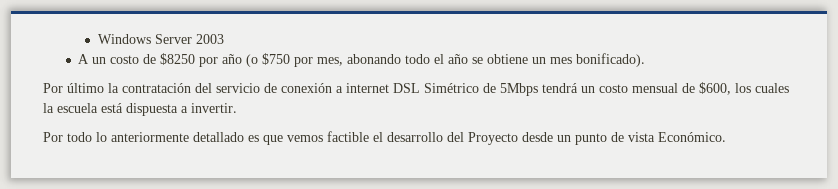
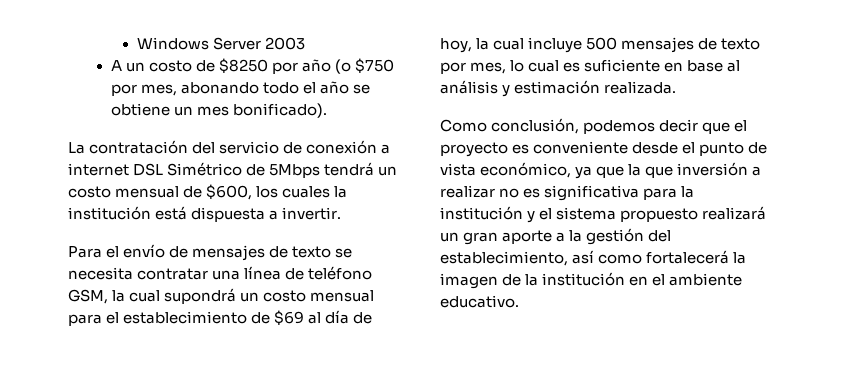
[43,83,119,93] Por último la -> [68,142,85,154] La
[57,103,98,113] escuela -> [68,206,151,220] institución
[43,131,726,145] Por todo lo anteriormente detallado es que vemos factible el desarrollo del Proyecto desde un punto de vista Económico. -> [68,244,353,261] [68,266,373,280] [68,288,375,304] [68,310,373,326] [440,37,761,53] [440,59,741,74] [440,80,677,97] [440,118,748,134] [440,141,768,157] [440,162,762,179] [440,185,695,201] [440,206,767,223] [440,228,672,245] [440,250,747,266] [440,272,743,289] [440,295,519,308] Para el envío de mensajes de texto se necesita contratar una línea de teléfono GSM, la cual supondrá un costo mensual para el establecimiento de $69 al día de hoy, la cual incluye 500 mensajes de texto por mes, lo cual es suficiente en base al análisis y estimación realizada. // Como conclusión, podemos decir que el proyecto es conveniente desde el punto de vista económico, ya que la que inversión a realizar no es significativa para la institución y el sistema propuesto realizará un gran aporte a la gestión del establecimiento, así como fortalecerá la imagen de la institución en el ambiente educativo.

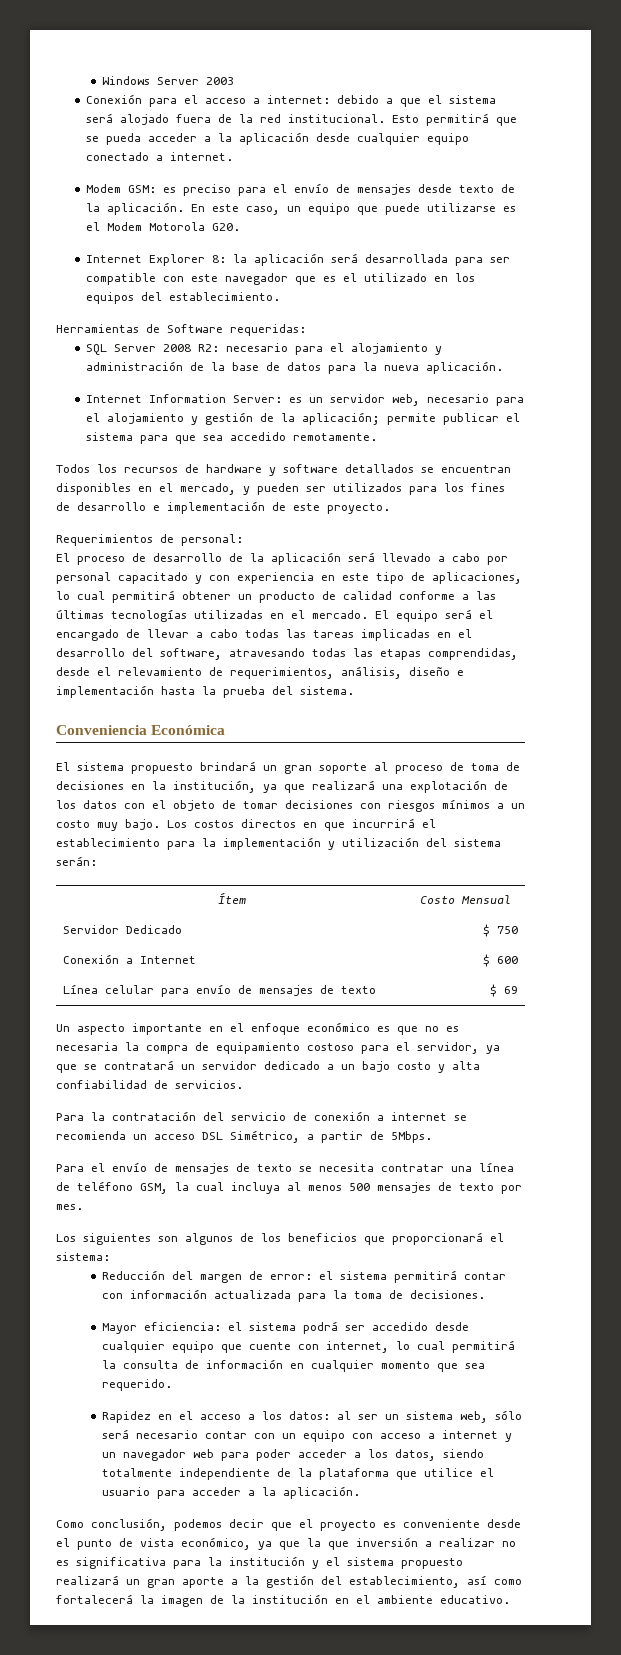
[110,58,395,74] [110,81,370,96] [110,103,327,118] [68,142,85,154] A un costo de $8250 por año (o $750 por mes, abonando todo el año se obtiene un mes bonificado). // La -> [85,94,496,107] [85,113,517,126] [85,132,469,145] [85,152,233,161] [85,183,515,196] [85,202,516,215] [85,222,240,231] [85,253,510,266] [85,273,475,285] [85,292,280,304] [56,324,306,336] [85,343,442,355] [85,361,503,374] [85,394,524,406] [85,412,520,425] [85,432,377,444] [56,464,511,476] [56,483,505,495] [56,501,390,514] [56,534,243,546] [56,552,508,565] [56,572,522,584] [56,590,496,603] [56,609,493,622] [56,629,472,641] [56,648,518,660] [56,666,464,679] [56,685,354,698] [56,725,226,735] [56,761,520,774] [56,780,508,793] [56,799,525,812] [56,818,436,831] [56,837,501,850] [56,856,97,866] [217,892,246,904] [420,895,511,904] [62,925,182,934] [483,924,519,937] [62,954,196,964] [483,954,519,967] [62,984,376,997] [490,984,519,997] [56,1022,459,1035] [56,1042,500,1054] [56,1060,480,1073] [56,1080,243,1089] [56,1112,105,1121] Conexión para el acceso a internet: debido a que el sistema será alojado fuera de la red institucional. Esto permitirá que se pueda acceder a la aplicación desde cualquier equipo conectado a internet. // Modem GSM: es preciso para el envío de mensajes desde texto de la aplicación. En este caso, un equipo que puede utilizarse es el Modem Motorola G20. // Internet Explorer 8: la aplicación será desarrollada para ser compatible con este navegador que es el utilizado en los equipos del establecimiento. // Herramientas de Software requeridas: // SQL Server 2008 R2: necesario para el alojamiento y administración de la base de datos para la nueva aplicación. // Internet Information Server: es un servidor web, necesario para el alojamiento y gestión de la aplicación; permite publicar el sistema para que sea accedido remotamente. // Todos los recursos de hardware y software detallados se encuentran disponibles en el mercado, y pueden ser utilizados para los fines de desarrollo e implementación de este proyecto. // Requerimientos de personal: // El proceso de desarrollo de la aplicación será llevado a cabo por personal capacitado y con experiencia en este tipo de aplicaciones, lo cual permitirá obtener un producto de calidad conforme a las últimas tecnologías utilizadas en el mercado. El equipo será el encargado de llevar a cabo todas las tareas implicadas en el desarrollo del software, atravesando todas las etapas comprendidas, desde el relevamiento de requerimientos, análisis, diseño e implementación hasta la prueba del sistema. // Conveniencia Económica // El sistema propuesto brindará un gran soporte al proceso de toma de decisiones en la institución, ya que realizará una explotación de los datos con el objeto de tomar decisiones con riesgos mínimos a un costo muy bajo. Los costos directos en que incurrirá el establecimiento para la implementación y utilización del sistema serán: // Ítem | Costo Mensual // Servidor Dedicado | $ 750 // Conexión a Internet | $ 600 // Línea celular para envío de mensajes de texto | $ 69 // Un aspecto importante en el enfoque económico es que no es necesaria la compra de equipamiento costoso para el servidor, ya que se contratará un servidor dedicado a un bajo costo y alta confiabilidad de servicios. // Para la
[133,162,398,178] [68,184,348,200] [68,206,342,222] DSL Simétrico de 5Mbps tendrá un costo mensual de $600, los cuales la institución está dispuesta a invertir. -> [454,1115,467,1121] [56,1130,432,1143] se recomienda un acceso DSL Simétrico, a partir de 5Mbps.
[164,288,375,304] [68,310,373,326] [440,37,583,53] supondrá un costo mensual para el establecimiento de $69 al día de hoy, la cual incluye -> [231,1182,342,1194] incluya al menos
[470,59,741,74] [440,80,677,97] mes, lo cual es suficiente en base al análisis y estimación realizada. -> [56,1204,83,1210] [56,1232,504,1245] [56,1252,110,1261] [101,1270,506,1283] [101,1289,485,1302] [101,1321,469,1334] [101,1340,515,1353] [101,1359,485,1372] [101,1379,172,1391] [101,1410,522,1423] [101,1429,512,1442] [101,1449,484,1461] [101,1468,494,1480] [101,1486,360,1499] mes. // Los siguientes son algunos de los beneficios que proporcionará el sistema: // Reducción del margen de error: el sistema permitirá contar con información actualizada para la toma de decisiones. // Mayor eficiencia: el sistema podrá ser accedido desde cualquier equipo que cuente con internet, lo cual permitirá la consulta de información en cualquier momento que sea requerido. // Rapidez en el acceso a los datos: al ser un sistema web, sólo será necesario contar con un equipo con acceso a internet y un navegador web para poder acceder a los datos, siendo totalmente independiente de la plataforma que utilice el usuario para acceder a la aplicación.

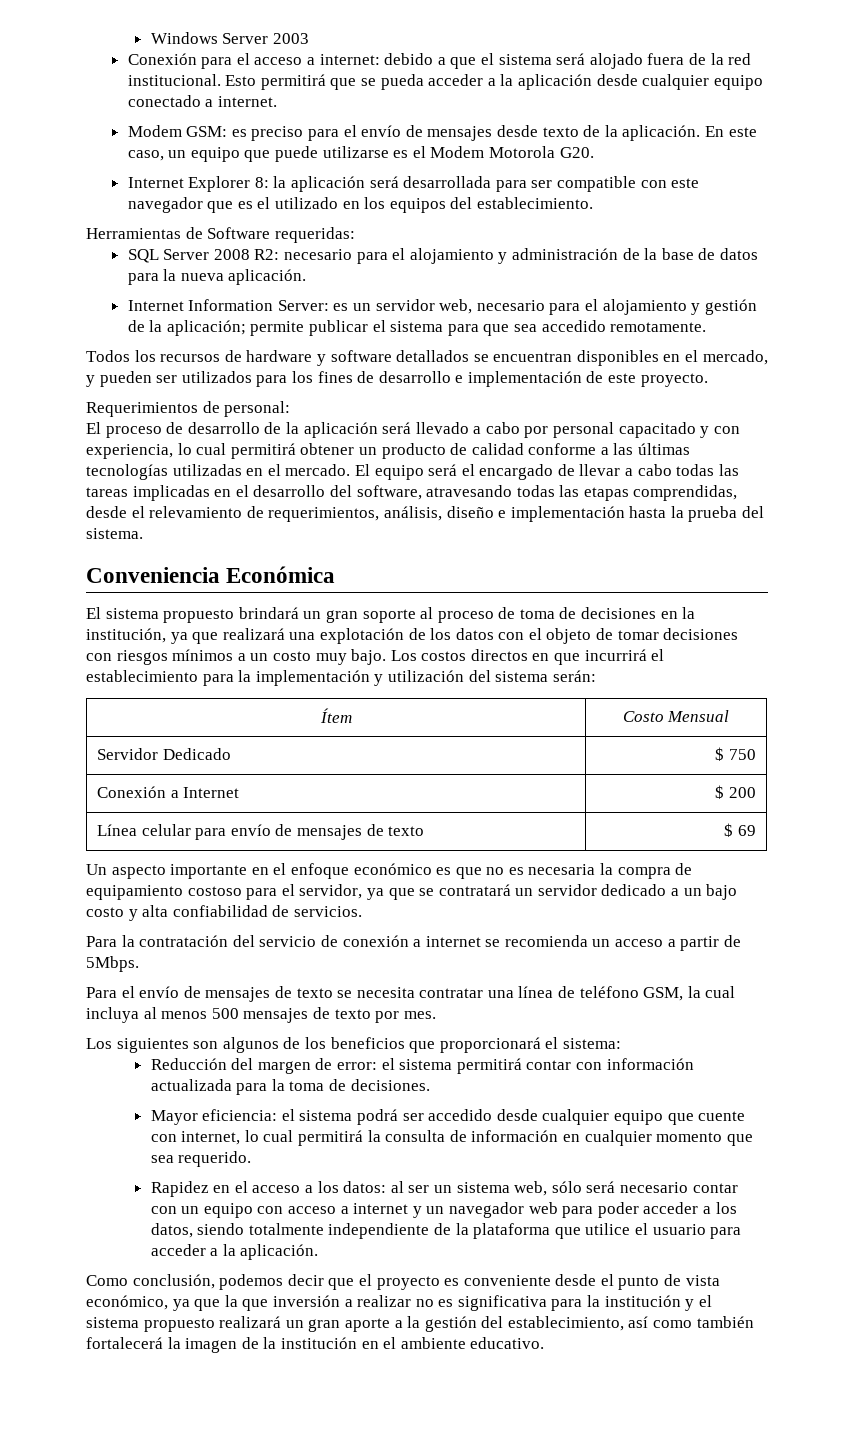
[237,572,522,584] experiencia en este tipo de aplicaciones, -> [86,444,173,459] experiencia,
[497,956,519,964] 600 -> [728,787,756,798] 200
[202,1130,300,1143] DSL Simétrico, -> (664, 943) none
(522, 1582) none -> [696,1316,754,1328] también

